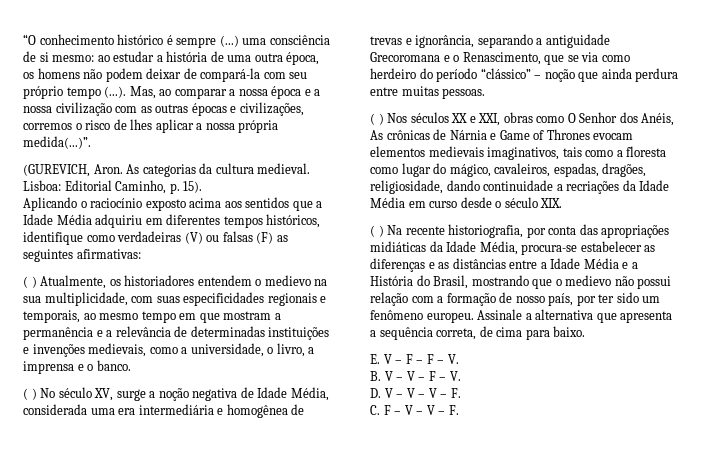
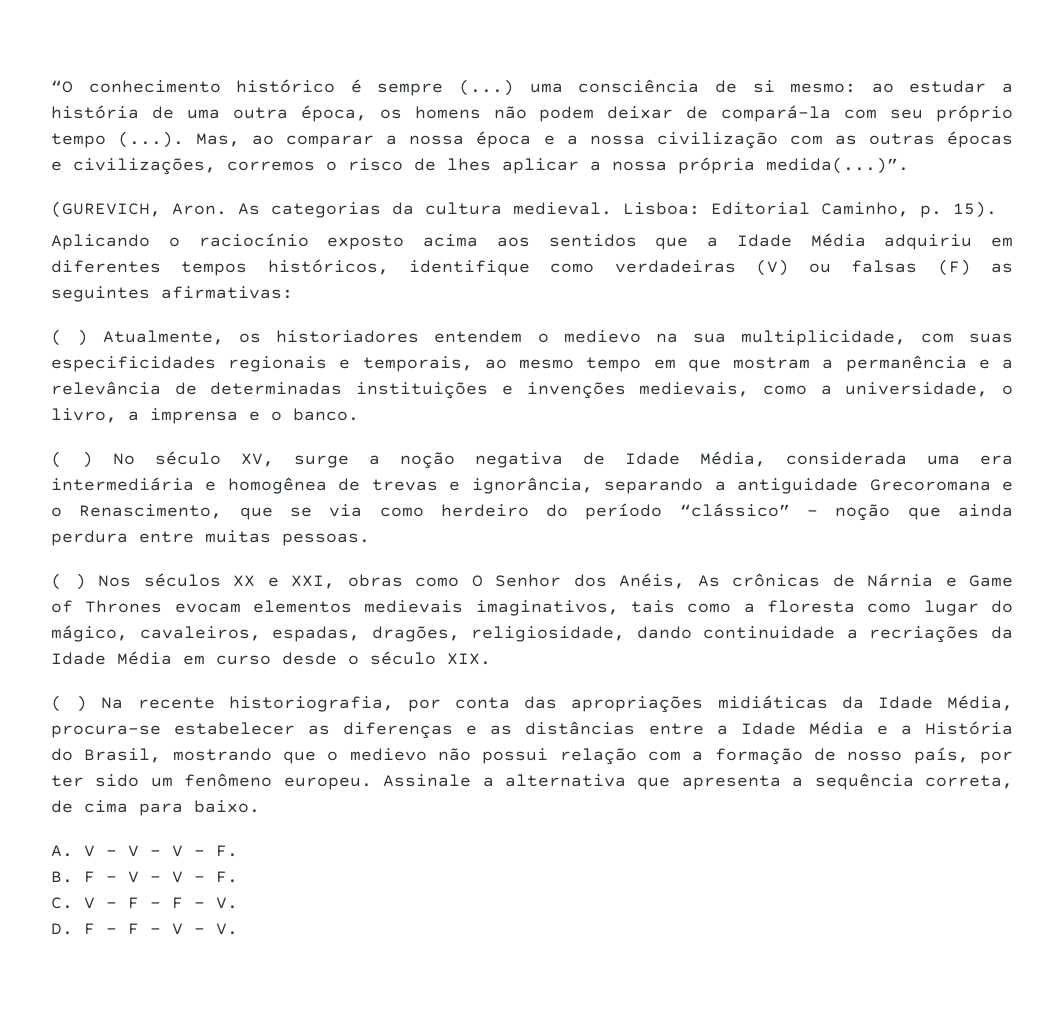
[370,354,380,364] E. -> [51,845,238,857] [51,871,238,883] [51,897,73,909] A. V – V – V – F. // B. F – V – V – F. // C.
[370,371,461,381] [370,388,461,398] [370,405,459,415] B. V – V – F – V. // D. V – V – V – F. // C. F – V – V – F. -> [51,923,238,935] D. F – F – V – V.

